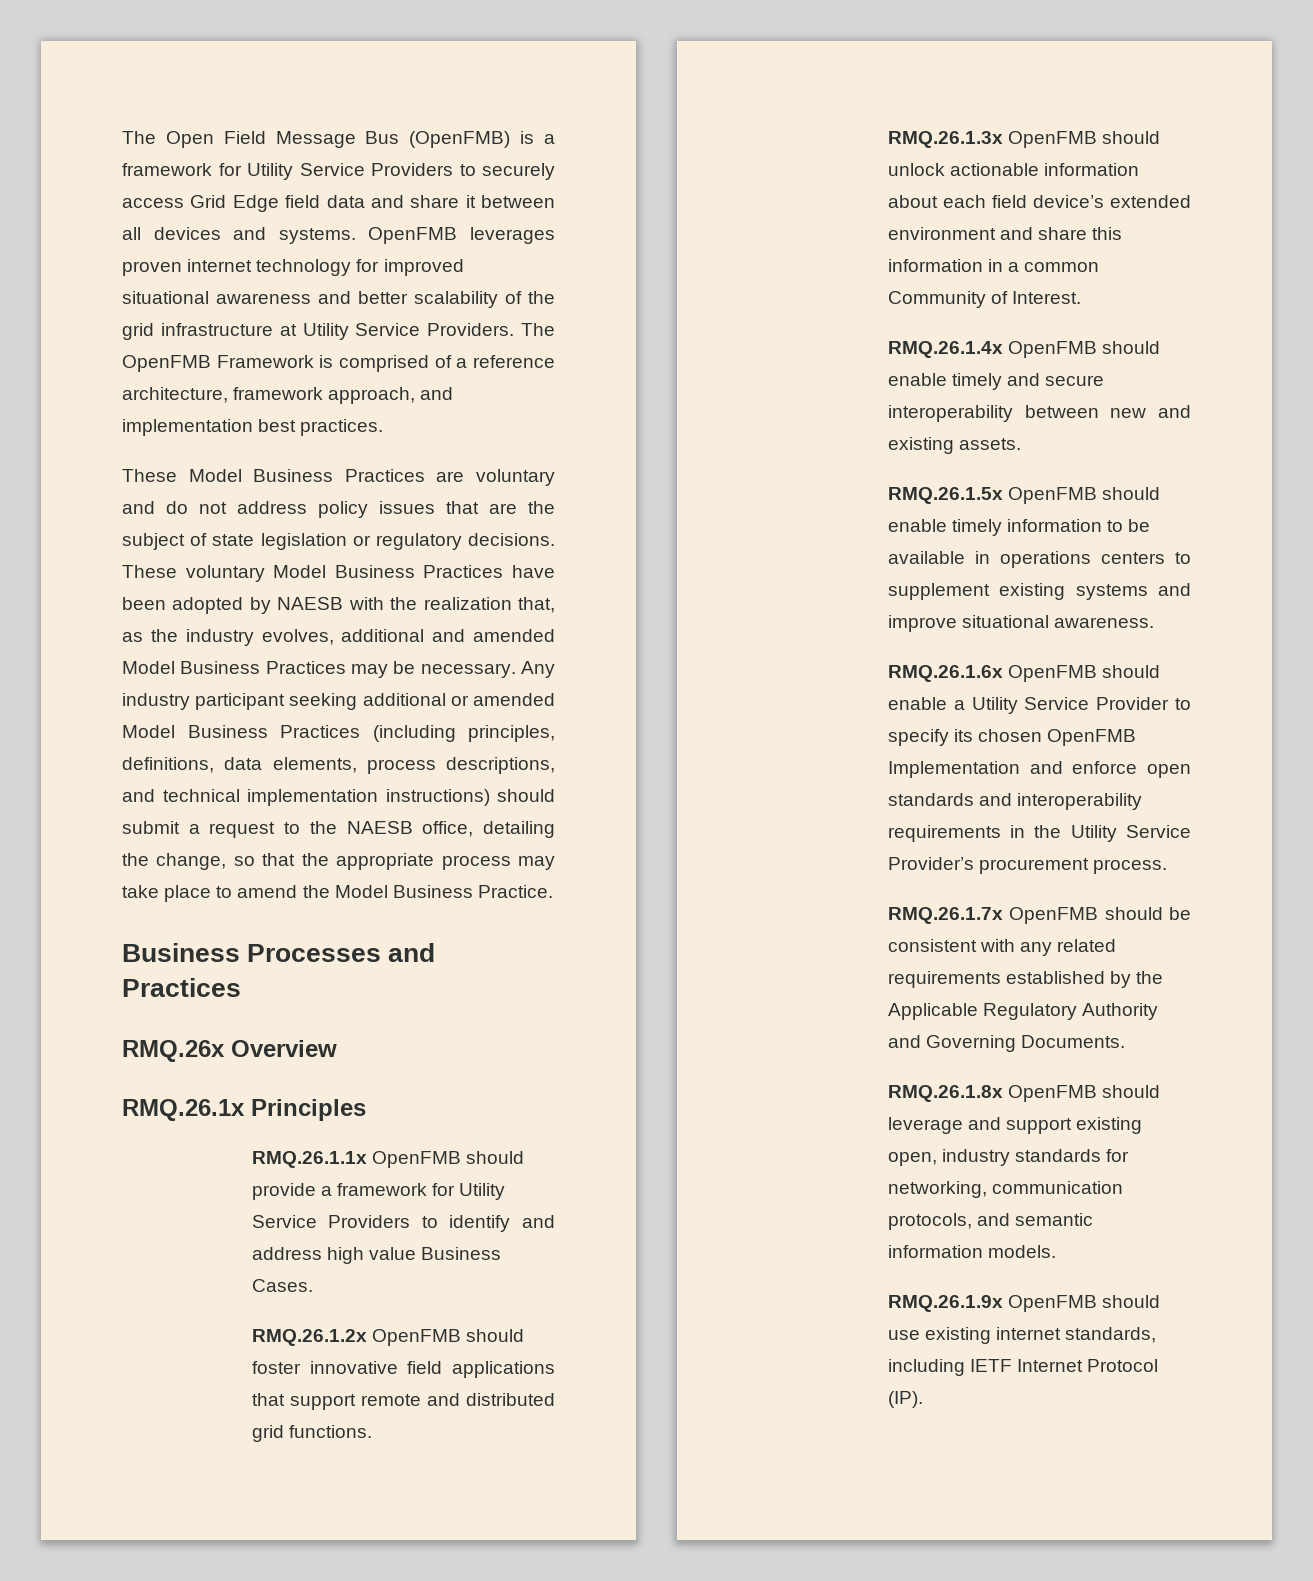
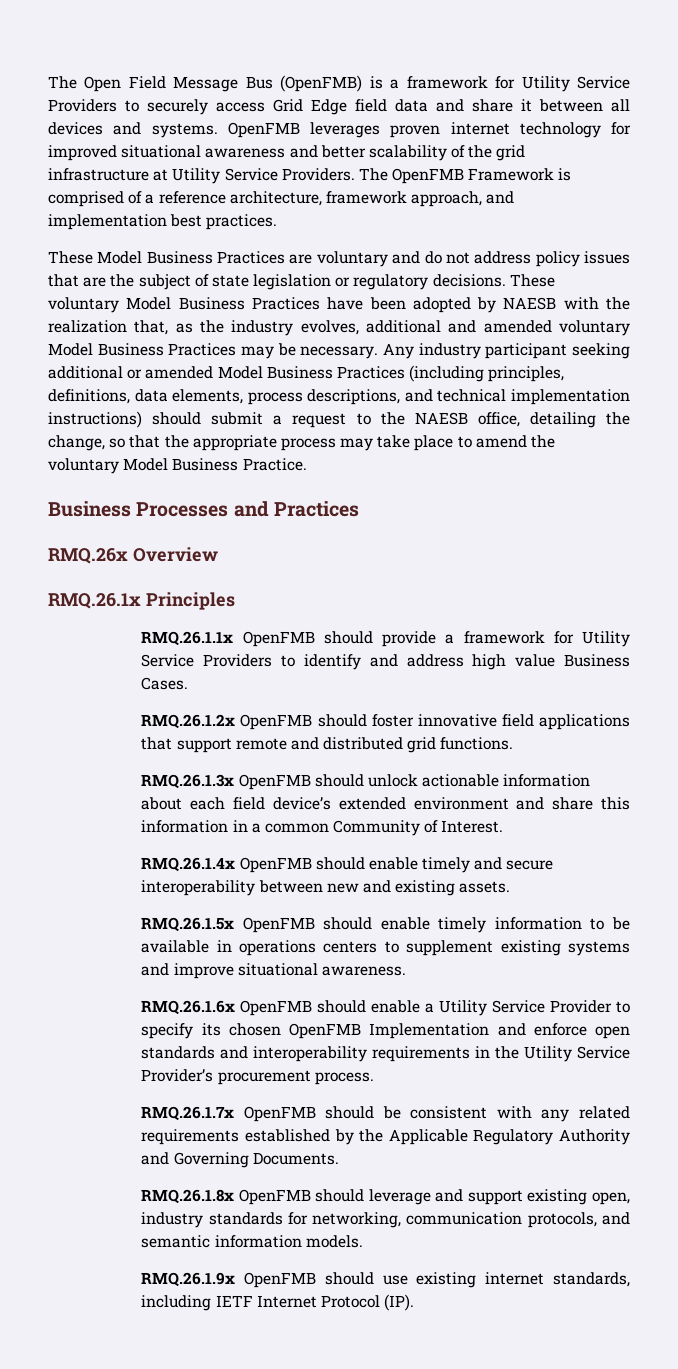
(555, 635) none -> [559,320,630,336] voluntary
(330, 891) none -> [48,458,119,474] voluntary

